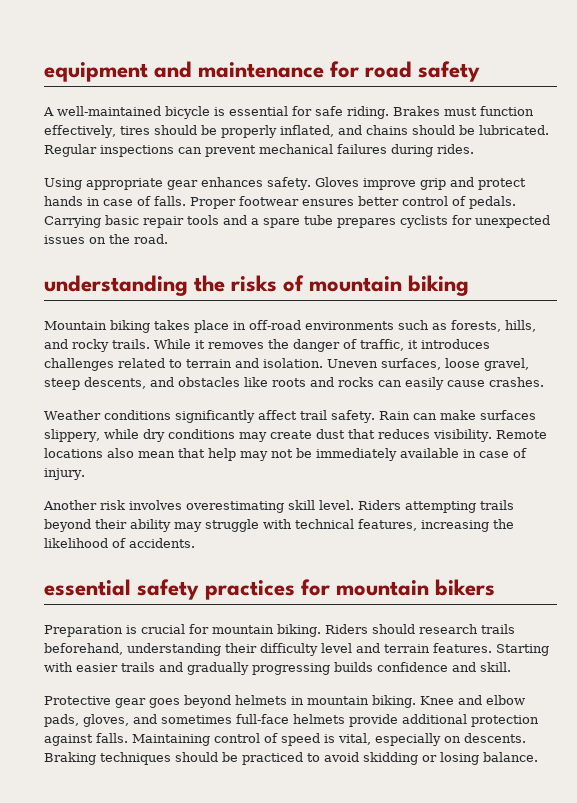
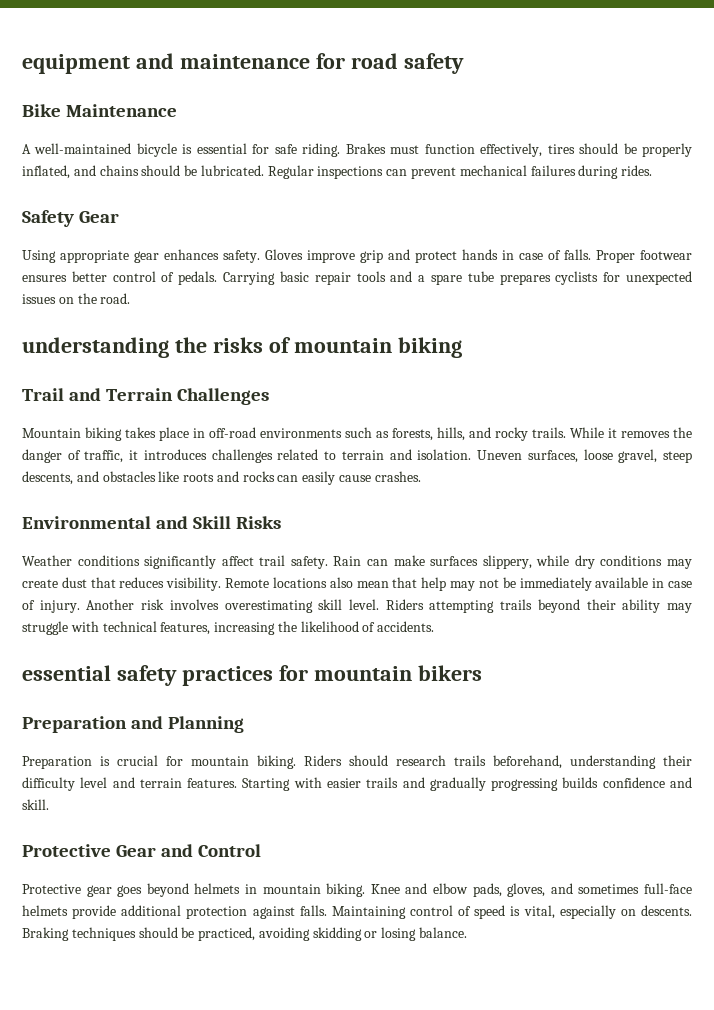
(481, 71) none -> [22,104,178,117] // Bike Maintenance
(474, 149) none -> [22,210,120,227] // Safety Gear
(470, 285) none -> [22,388,270,405] // Trail and Terrain Challenges
(544, 382) none -> [22,516,282,529] // Environmental and Skill Risks
(85, 474) // -> (80, 606) none
(496, 587) none -> [22,716,245,733] // Preparation and Planning
(511, 667) none -> [22,844,262,857] // Protective Gear and Control
[242,752,359,765] practiced to avoid -> [198,927,310,941] practiced, avoiding

